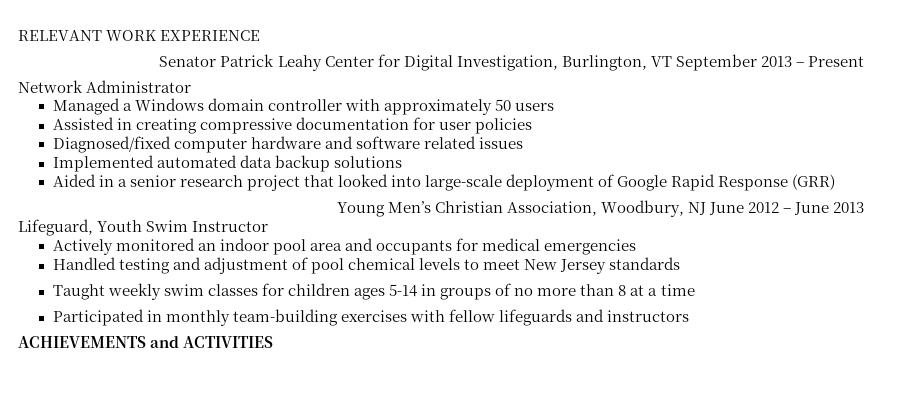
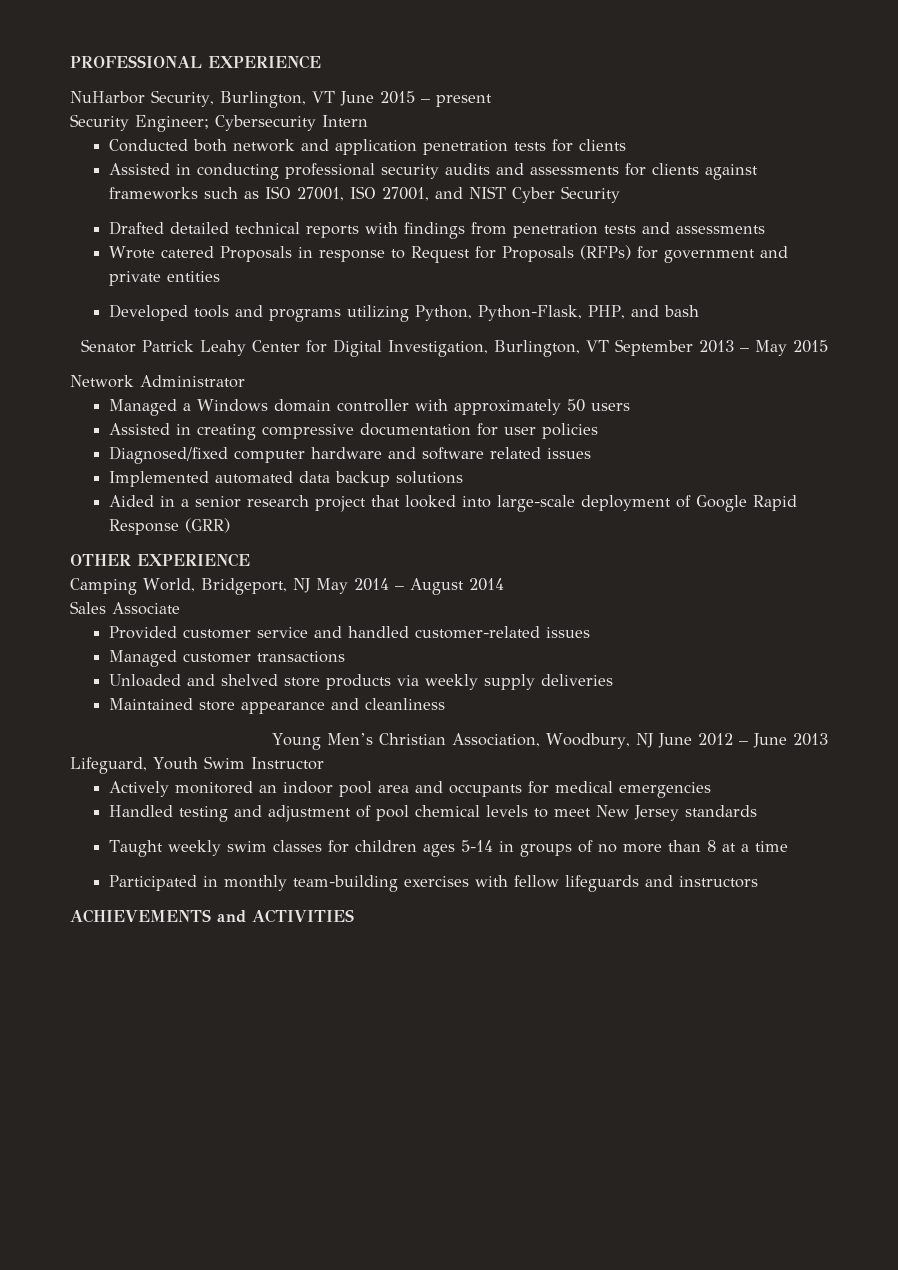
[18,30,261,41] RELEVANT WORK EXPERIENCE -> [70,55,321,69] [70,90,492,108] [70,114,368,132] [109,139,627,155] [109,163,759,180] [109,186,621,203] [109,221,766,239] [109,245,789,263] [109,271,221,286] [109,304,700,322] PROFESSIONAL EXPERIENCE // NuHarbor Security, Burlington, VT June 2015 – present // Security Engineer; Cybersecurity Intern // Conducted both network and application penetration tests for clients // Assisted in conducting professional security audits and assessments for clients against frameworks such as ISO 27001, ISO 27001, and NIST Cyber Security // Drafted detailed technical reports with findings from penetration tests and assessments // Wrote catered Proposals in response to Request for Proposals (RFPs) for government and private entities // Developed tools and programs utilizing Python, Python-Flask, PHP, and bash
[807,56,864,67] Present -> [755,340,828,356] May 2015
(836, 182) none -> [70,553,250,567] [70,578,504,595] [70,601,180,615] [109,626,591,639] [109,650,346,667] [109,674,614,690] [109,698,446,714] // OTHER EXPERIENCE // Camping World, Bridgeport, NJ May 2014 – August 2014 // Sales Associate // Provided customer service and handled customer-related issues // Managed customer transactions // Unloaded and shelved store products via weekly supply deliveries // Maintained store appearance and cleanliness

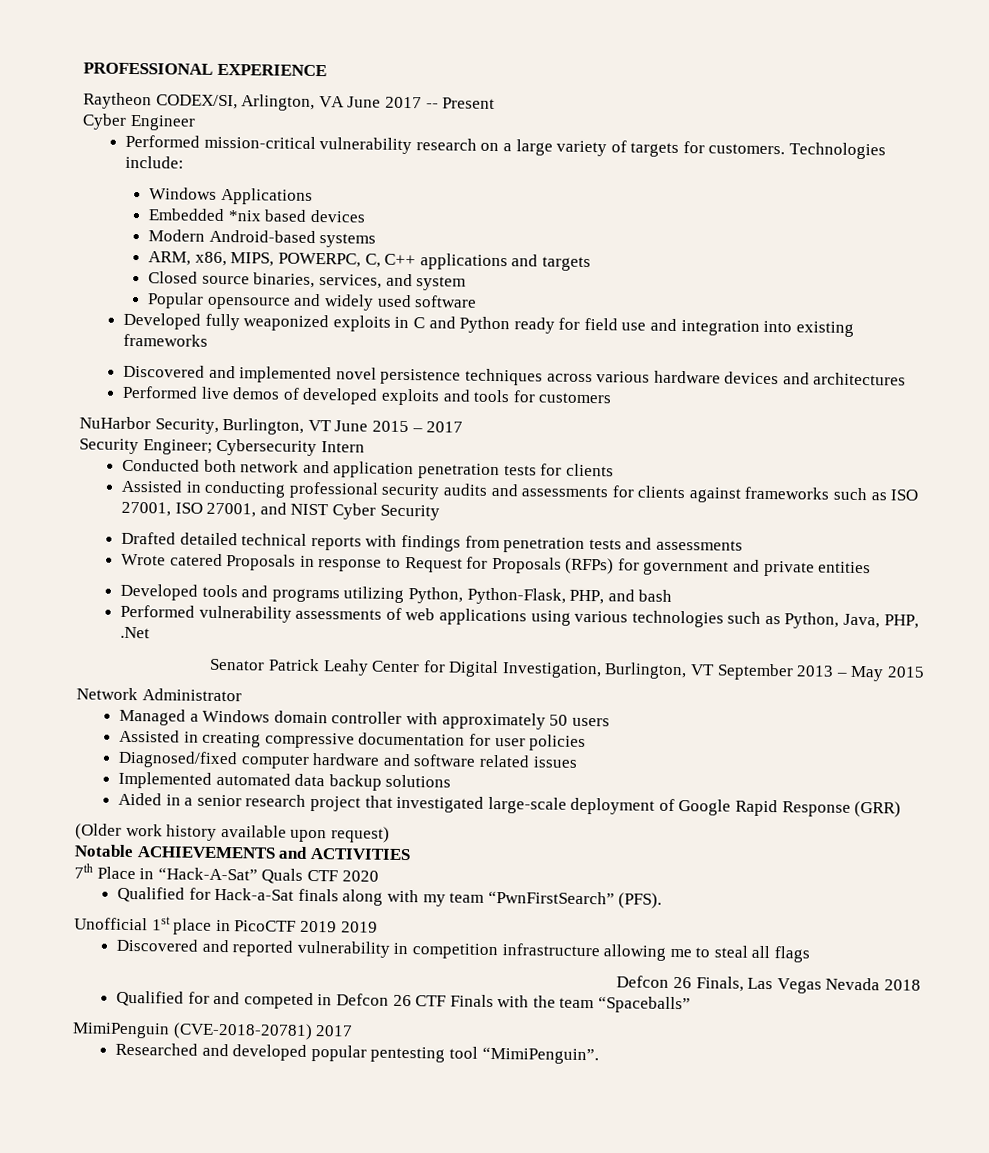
(321, 62) none -> [83,92,496,111] [82,113,196,131] [124,134,887,160] [124,155,184,169] [149,187,313,205] [148,208,366,223] [148,229,377,248] [148,251,591,272] [148,271,467,291] [147,292,478,311] [122,312,854,337] [122,333,208,347] [122,364,907,386] [121,385,613,406] // Raytheon CODEX/SI, Arlington, VA June 2017 -- Present // Cyber Engineer // Performed mission-critical vulnerability research on a large variety of targets for customers. Technologies include: // Windows Applications // Embedded *nix based devices // Modern Android-based systems // ARM, x86, MIPS, POWERPC, C, C++ applications and targets // Closed source binaries, services, and system // Popular opensource and widely used software // Developed fully weaponized exploits in C and Python ready for field use and integration into existing frameworks // Discovered and implemented novel persistence techniques across various hardware devices and architectures // Performed live demos of developed exploits and tools for customers
[435,94,492,107] present -> [426,421,464,433] 2017
(700, 311) none -> [119,604,919,629] [119,626,150,639] // Performed vulnerability assessments of web applications using various technologies such as Python, Java, PHP, .Net
[405,495,492,508] looked into -> [396,795,485,813] investigated
[70,553,250,567] [70,578,504,595] [70,601,180,615] [109,626,591,639] [109,650,346,667] [109,674,614,690] [109,698,446,714] [272,733,828,750] [70,756,324,774] [109,781,712,798] [109,805,758,822] [109,840,789,857] [109,875,759,892] [70,909,354,923] OTHER EXPERIENCE // Camping World, Bridgeport, NJ May 2014 – August 2014 // Sales Associate // Provided customer service and handled customer-related issues // Managed customer transactions // Unloaded and shelved store products via weekly supply deliveries // Maintained store appearance and cleanliness // Young Men’s Christian Association, Woodbury, NJ June 2012 – June 2013 // Lifeguard, Youth Swim Instructor // Actively monitored an indoor pool area and occupants for medical emergencies // Handled testing and adjustment of pool chemical levels to meet New Jersey standards // Taught weekly swim classes for children ages 5-14 in groups of no more than 8 at a time // Participated in monthly team-building exercises with fellow lifeguards and instructors // ACHIEVEMENTS and ACTIVITIES -> [75,823,390,843] [74,844,410,861] [74,863,379,884] [116,886,663,909] [74,916,378,935] [115,938,811,963] [616,975,922,994] [115,990,692,1014] [72,1022,354,1041] [114,1042,599,1065] (Older work history available upon request) // Notable ACHIEVEMENTS and ACTIVITIES // 7th Place in “Hack-A-Sat” Quals CTF 2020 // Qualified for Hack-a-Sat finals along with my team “PwnFirstSearch” (PFS). // Unofficial 1st place in PicoCTF 2019 2019 // Discovered and reported vulnerability in competition infrastructure allowing me to steal all flags // Defcon 26 Finals, Las Vegas Nevada 2018 // Qualified for and competed in Defcon 26 CTF Finals with the team “Spaceballs” // MimiPenguin (CVE-2018-20781) 2017 // Researched and developed popular pentesting tool “MimiPenguin”.

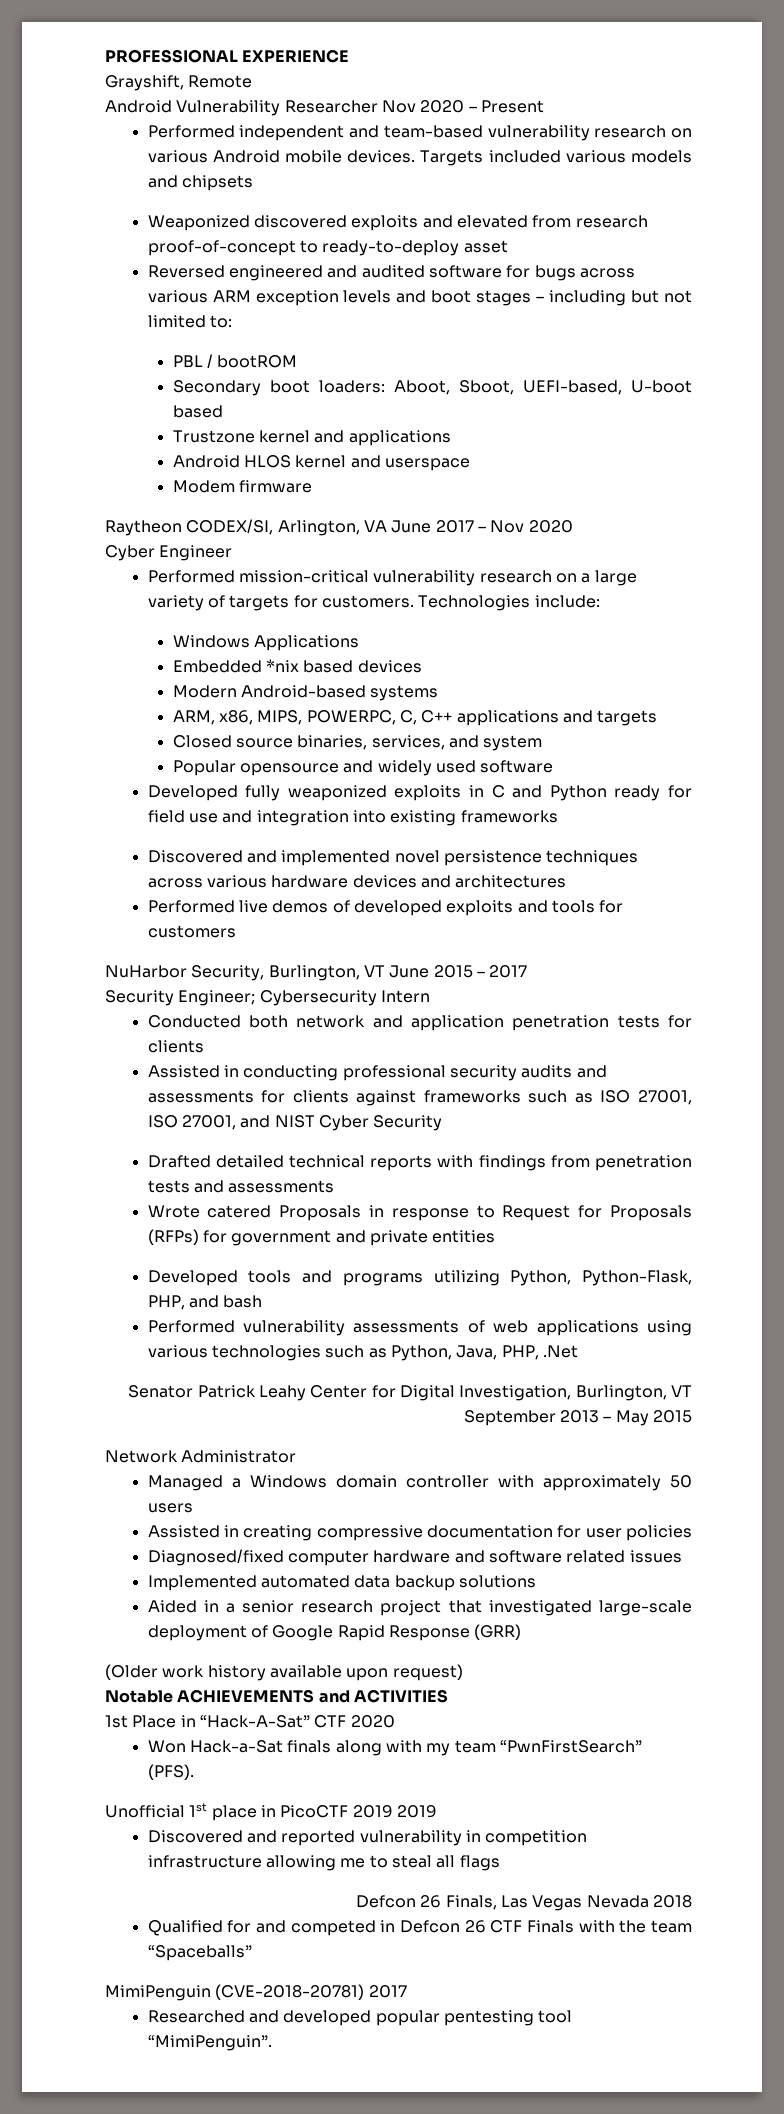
(327, 70) none -> [105,75,253,91] [105,100,544,116] [147,125,692,141] [147,150,692,166] [147,175,253,191] [147,215,648,231] [147,240,508,256] [147,265,635,281] [147,290,692,306] [147,315,232,328] [172,354,298,368] [172,380,692,396] [172,405,223,418] [172,430,451,446] [172,455,470,471] [172,480,313,493] // Grayshift, Remote // Android Vulnerability Researcher Nov 2020 – Present // Performed independent and team-based vulnerability research on various Android mobile devices. Targets included various models and chipsets // Weaponized discovered exploits and elevated from research proof-of-concept to ready-to-deploy asset // Reversed engineered and audited software for bugs across various ARM exception levels and boot stages – including but not limited to: // PBL / bootROM // Secondary boot loaders: Aboot, Sboot, UEFI-based, U-boot based // Trustzone kernel and applications // Android HLOS kernel and userspace // Modem firmware
[425,97,496,109] -- Present -> [477,520,573,533] – Nov 2020
[74,863,93,879] 7th -> [105,1715,128,1728] 1st
[261,868,304,884] Quals -> (310, 1721) none
[116,886,211,903] Qualified for -> [147,1740,186,1753] Won

